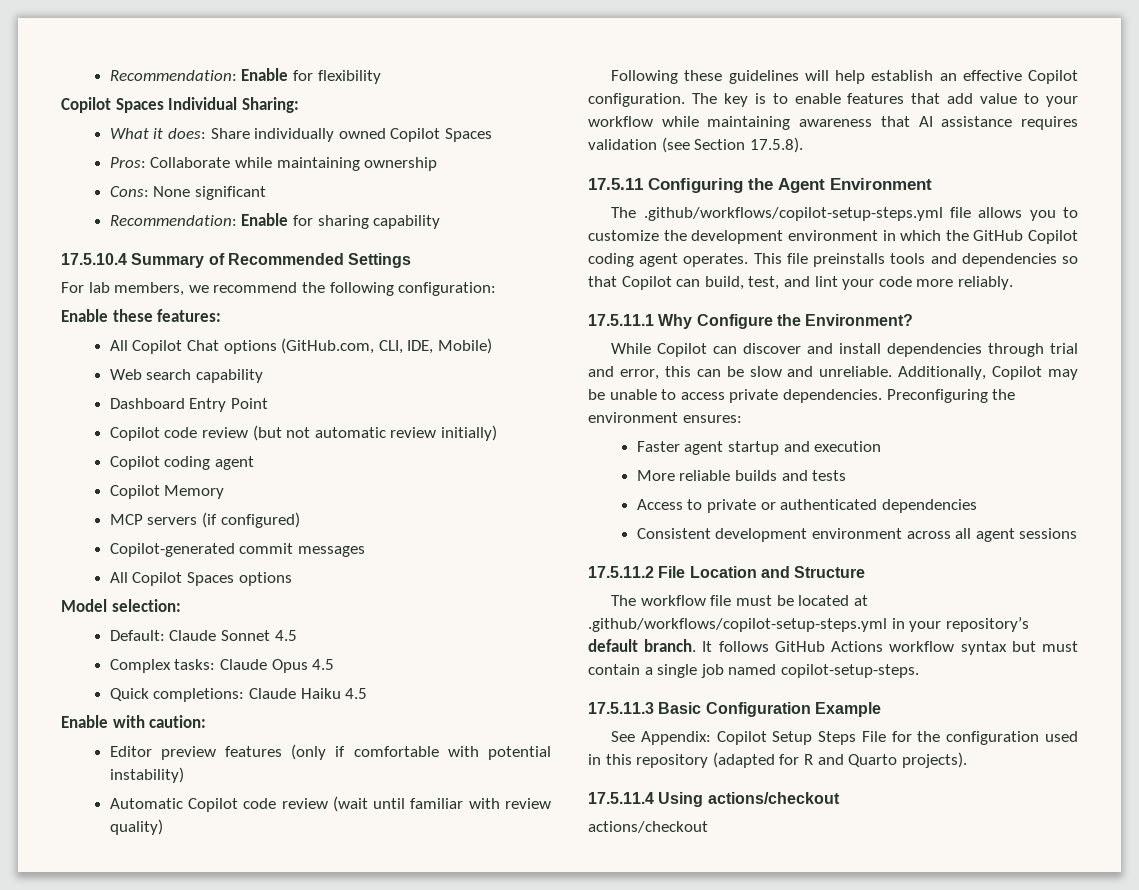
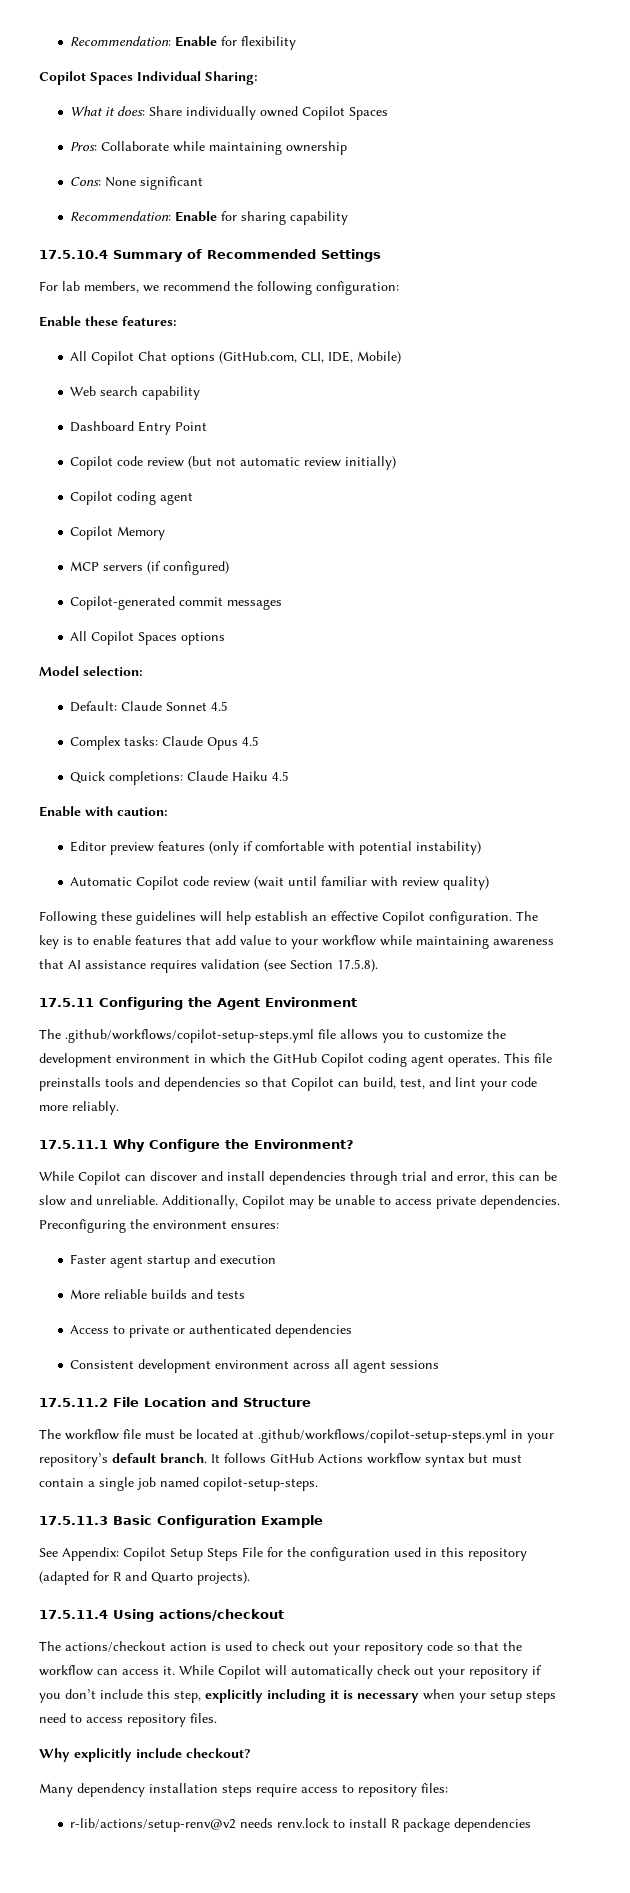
[588,821,708,833] actions/checkout -> [39,1641,522,1655] [39,1665,542,1679] [39,1689,556,1703] [39,1713,217,1727] [39,1748,251,1762] [39,1783,448,1797] [70,1818,532,1832] The actions/checkout action is used to check out your repository code so that the workflow can access it. While Copilot will automatically check out your repository if you don’t include this step, explicitly including it is necessary when your setup steps need to access repository files. // Why explicitly include checkout? // Many dependency installation steps require access to repository files: // r-lib/actions/setup-renv@v2 needs renv.lock to install R package dependencies

